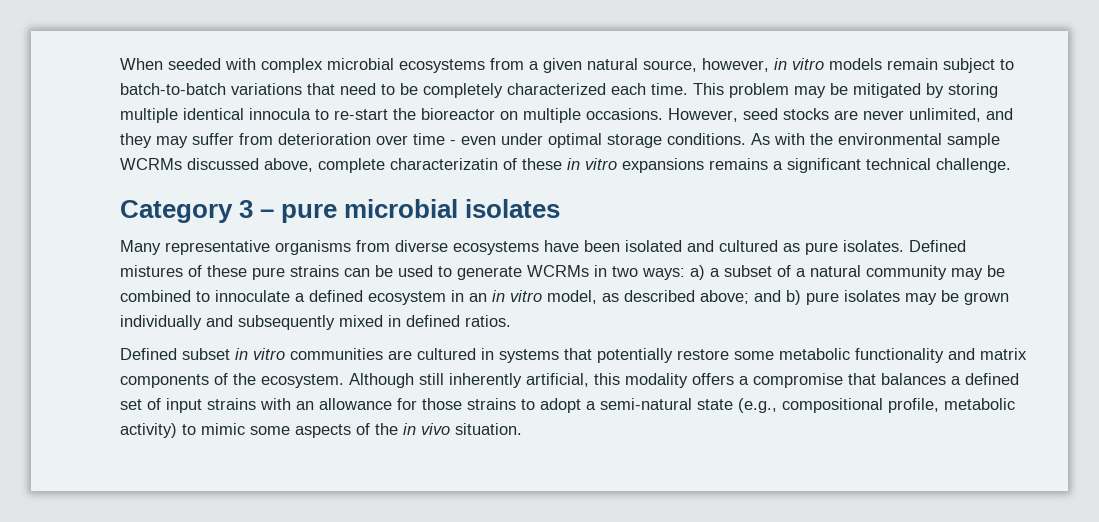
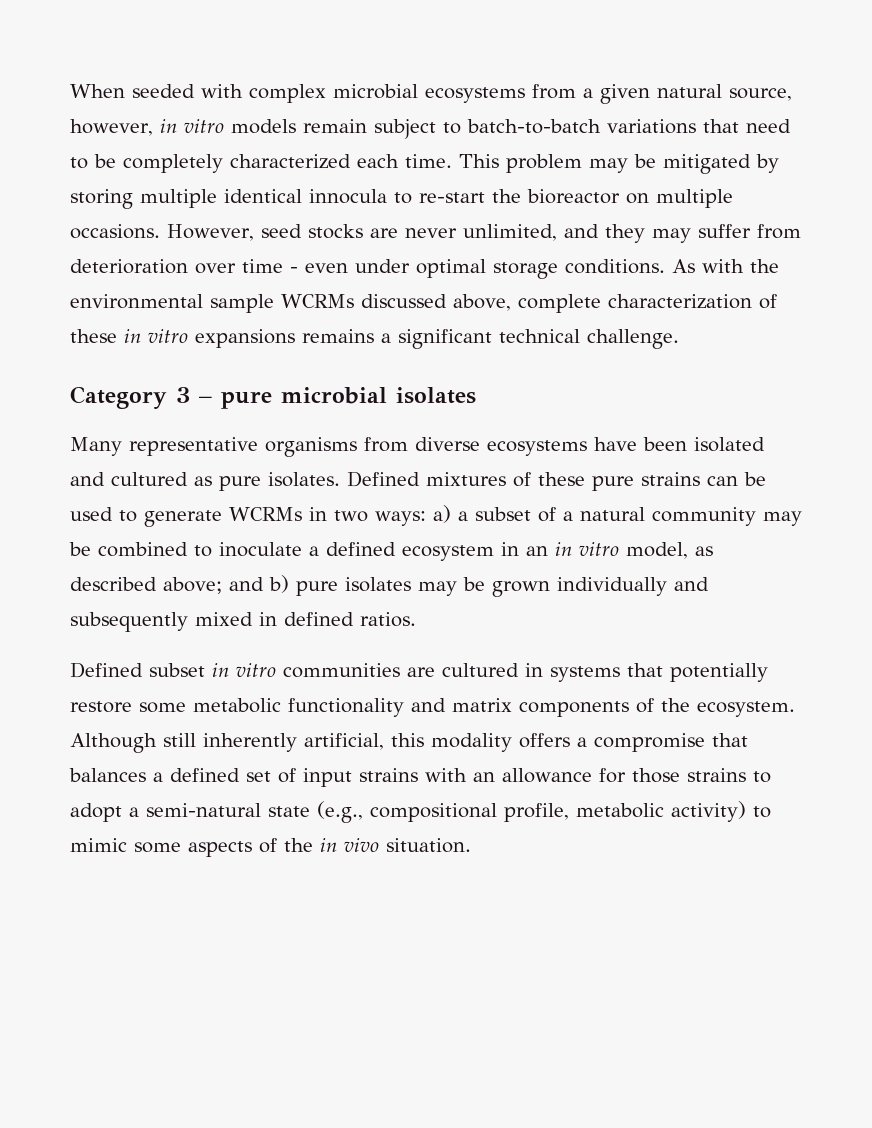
[390,158,498,170] characterizatin -> [608,294,752,309] characterization
[120,265,183,277] mistures -> [426,472,506,486] mixtures
[215,290,290,302] innoculate -> [219,542,302,557] inoculate

